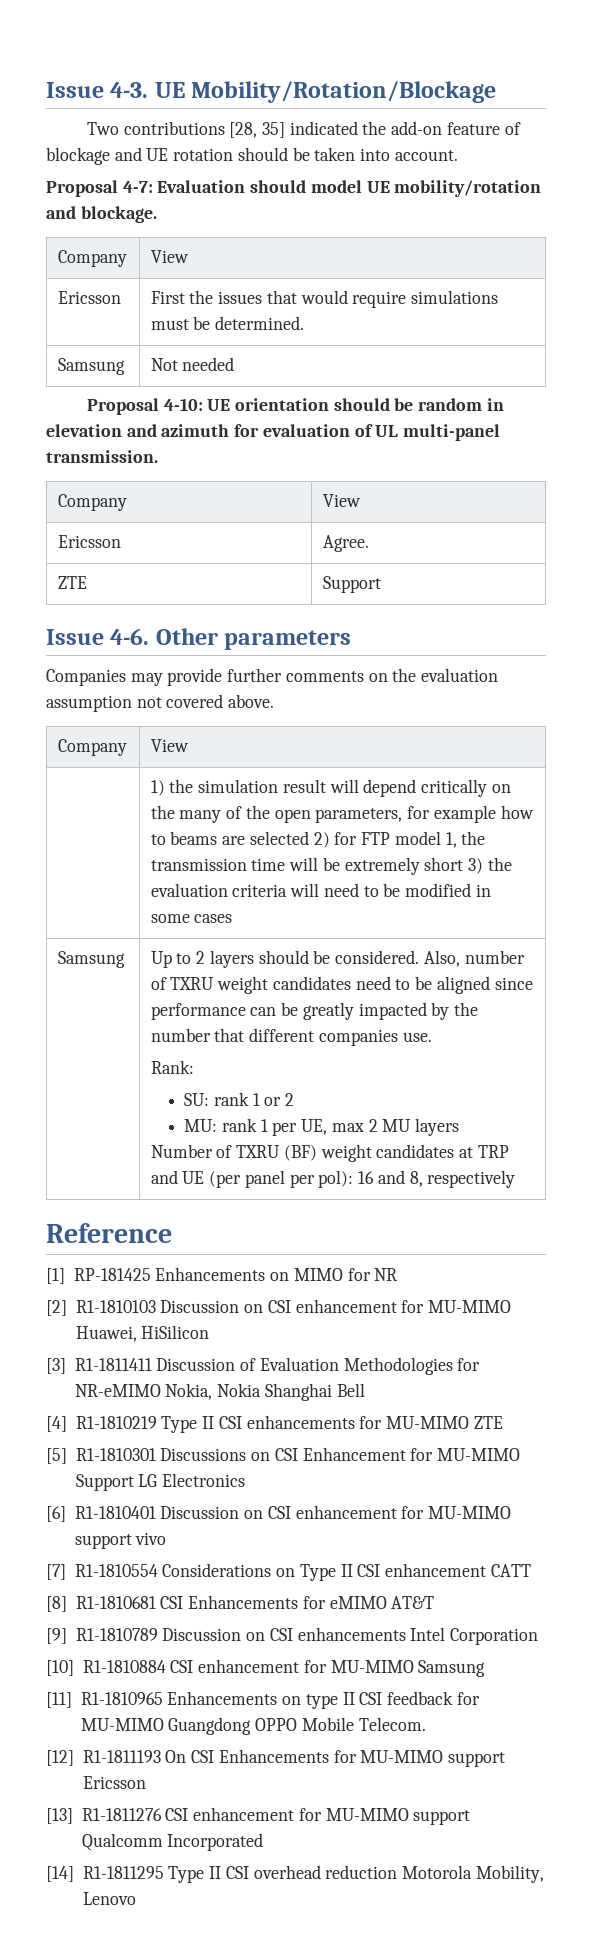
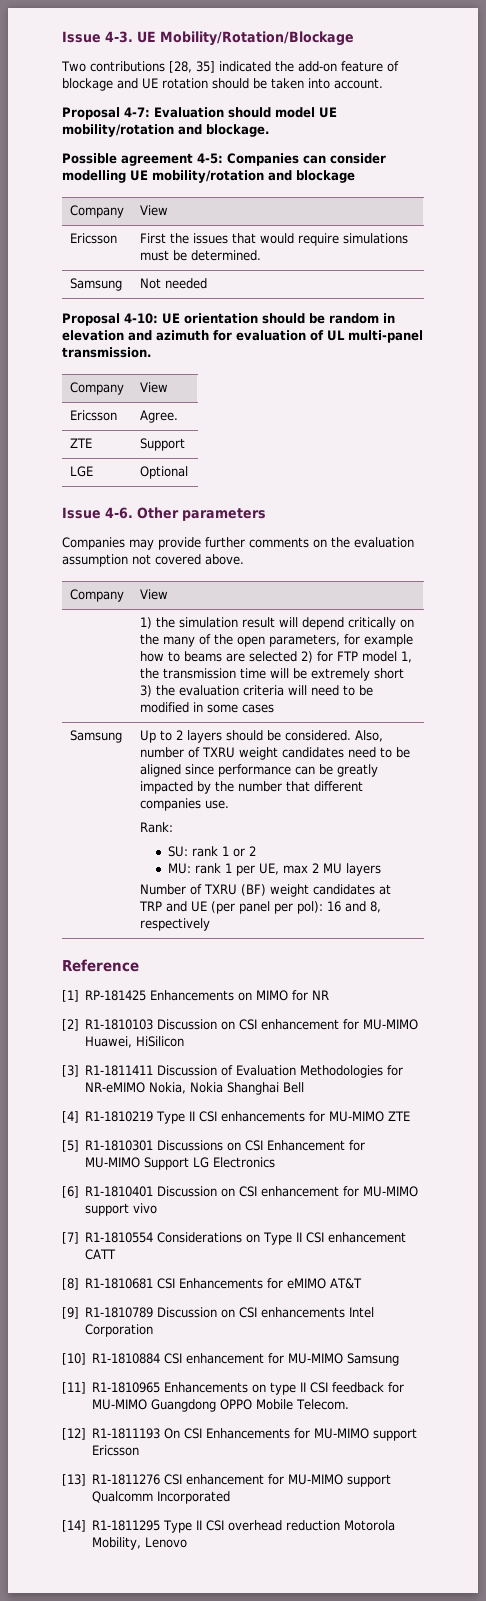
(157, 214) none -> [62,153,386,166] [62,170,355,183] // Possible agreement 4-5: Companies can consider modelling UE mobility/rotation and blockage
(381, 584) none -> [69,466,93,477] [139,466,188,479] // LGE | Optional

